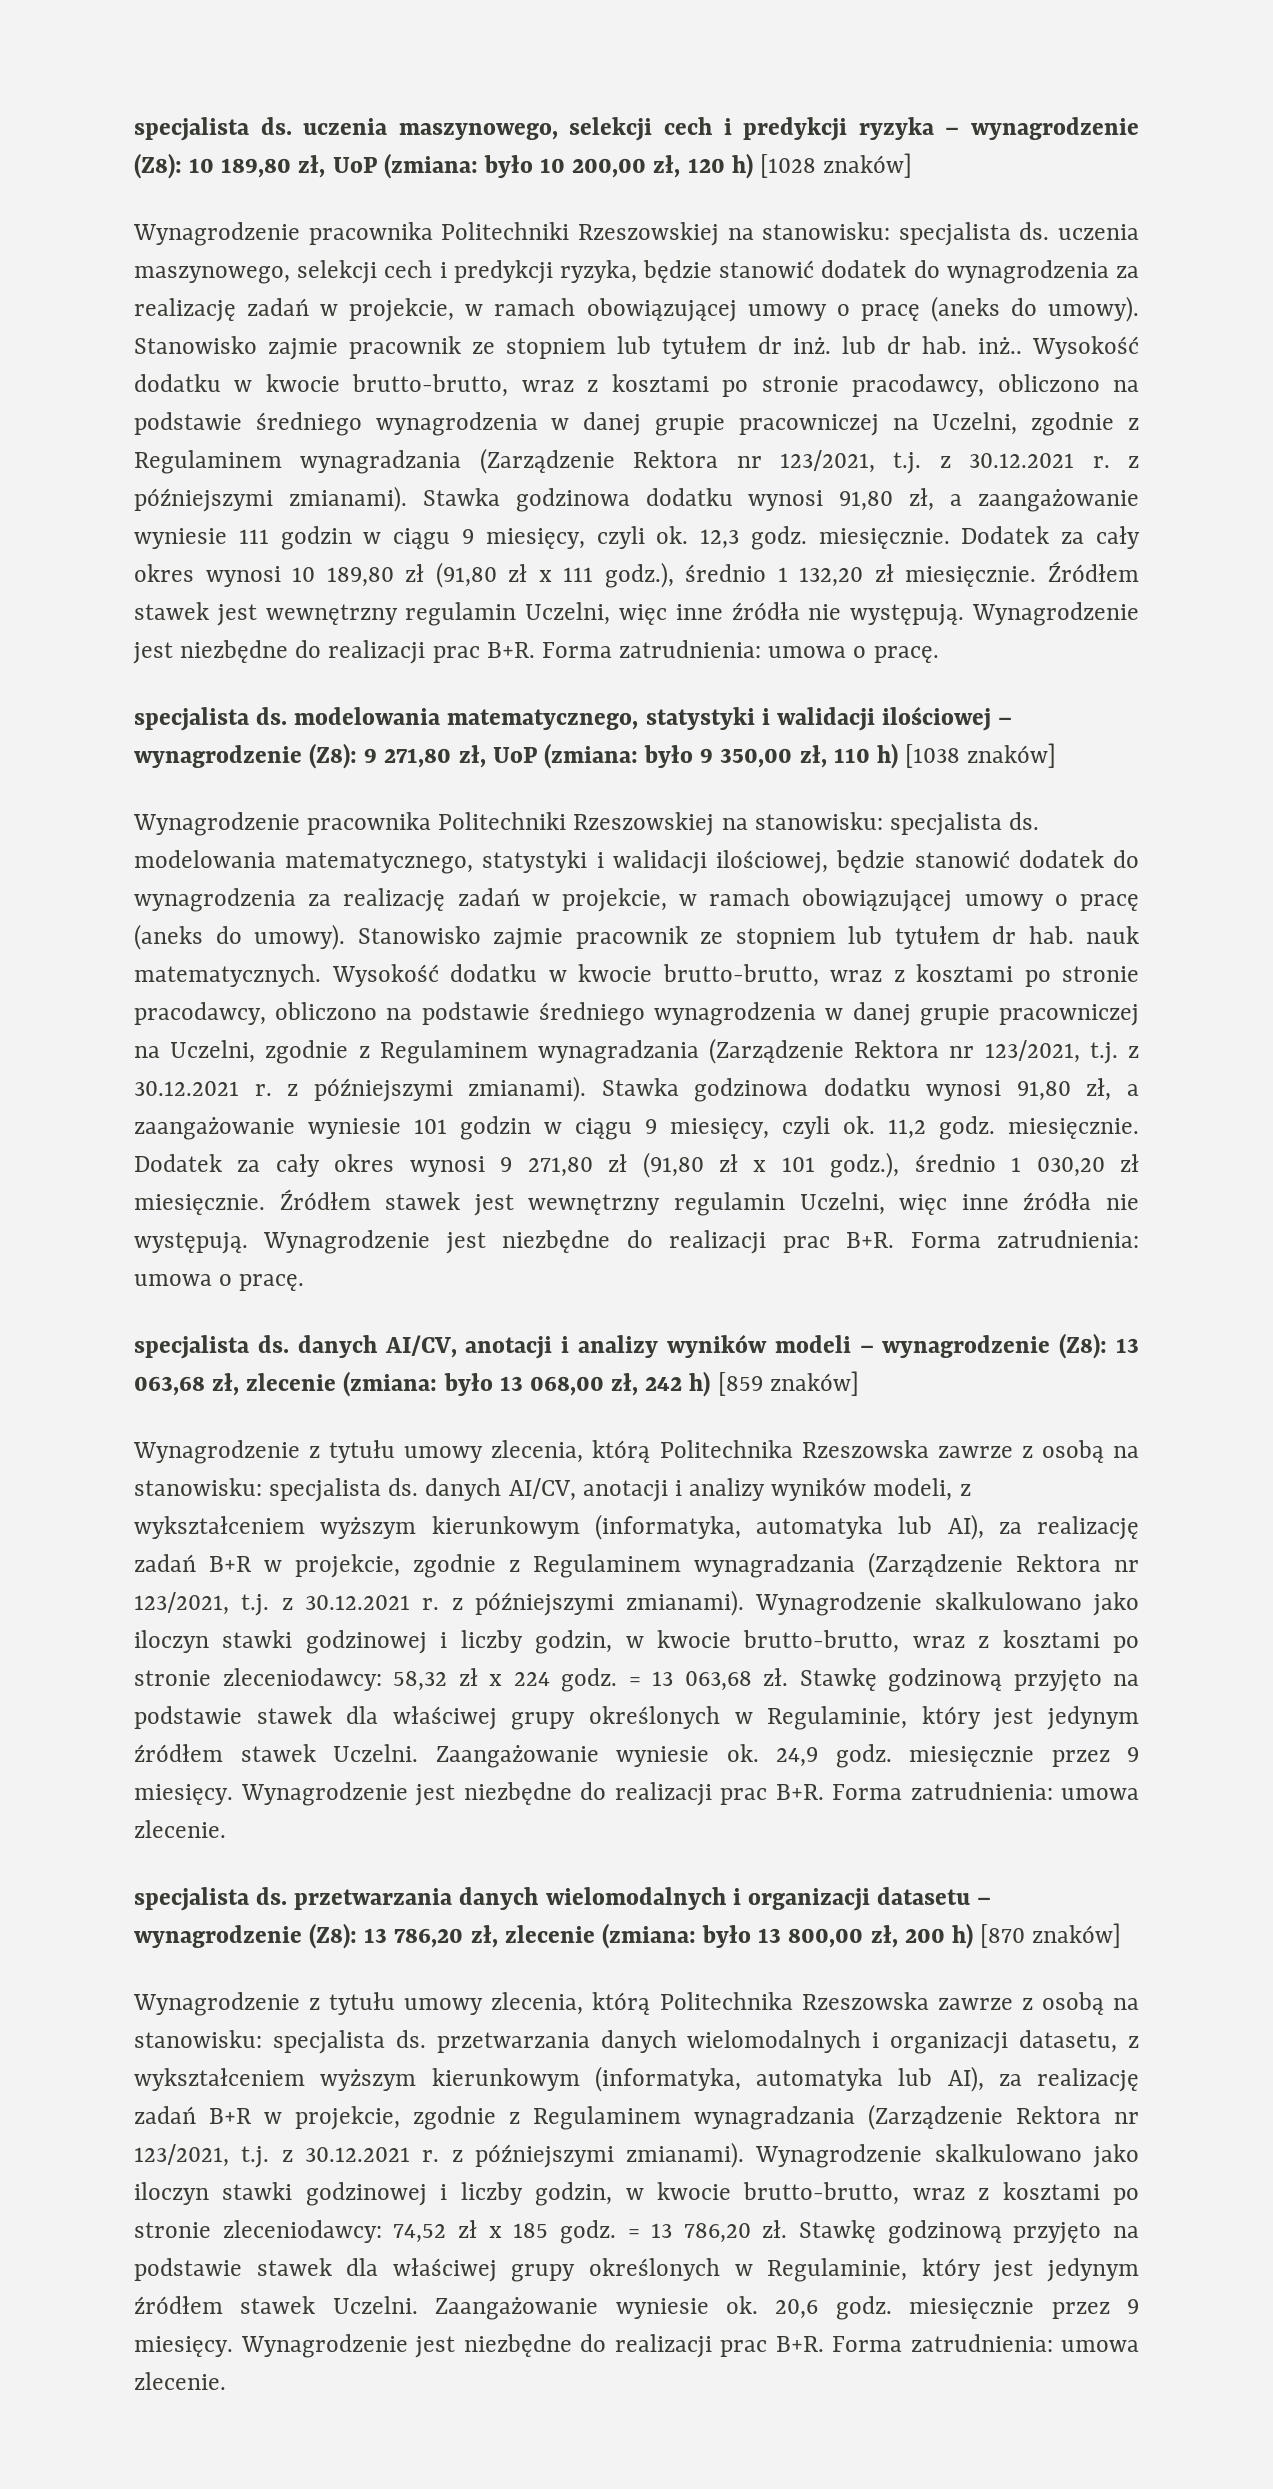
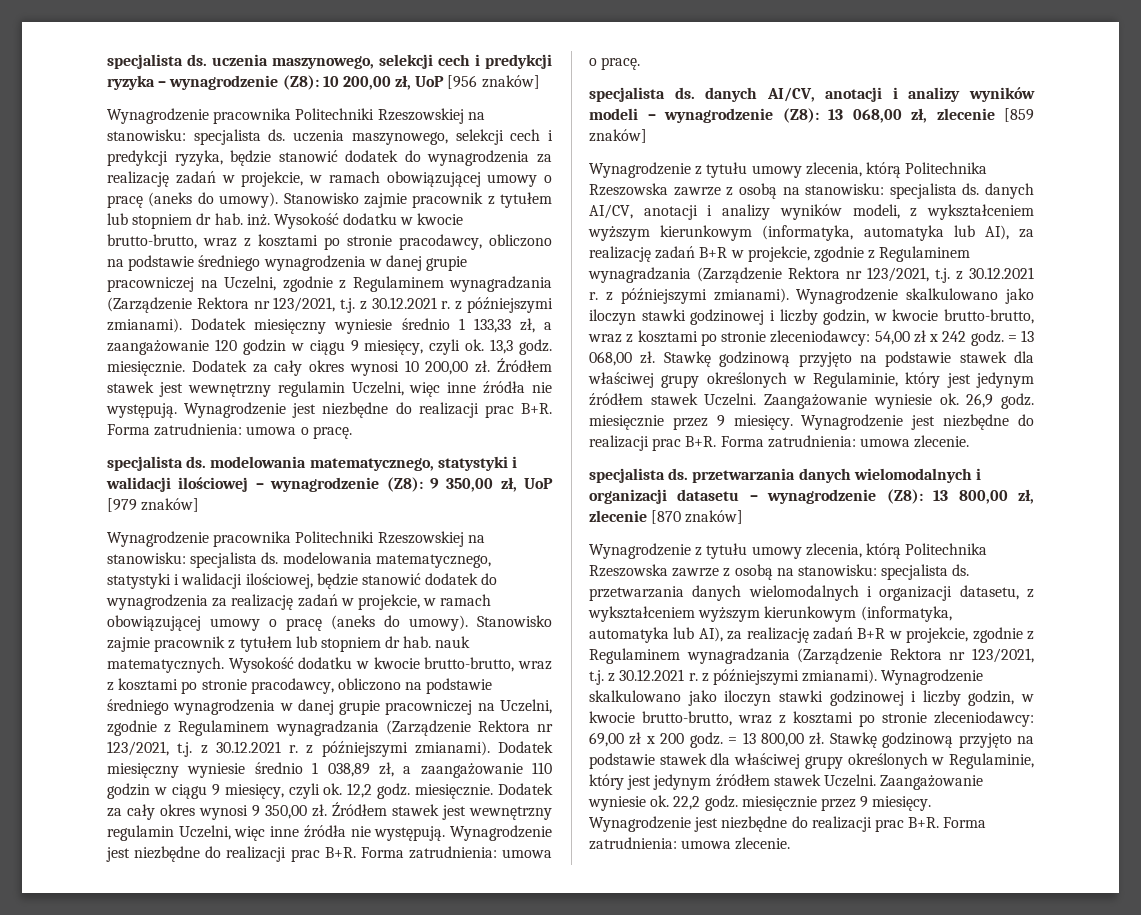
[221,153,816,179] 189,80 zł, UoP (zmiana: było 10 200,00 zł, 120 h) [1028 -> [342,75,478,90] 200,00 zł, UoP [956
[472,336,1022,359] ze stopniem lub tytułem dr inż. lub dr hab. inż.. -> [487,192,552,208] [107,213,270,229] z tytułem lub stopniem dr hab. inż.
[422,488,1140,512] [134,526,740,550] Stawka godzinowa dodatku wynosi 91,80 zł, a zaangażowanie wyniesie 111 godzin w ciągu 9 miesięcy, czyli ok. 12,3 -> [191,318,552,334] [107,339,514,355] Dodatek miesięczny wyniesie średnio 1 133,33 zł, a zaangażowanie 120 godzin w ciągu 9 miesięcy, czyli ok. 13,3
[326,562,1037,588] 189,80 zł (91,80 zł x 111 godz.), średnio 1 132,20 zł miesięcznie. -> [425,360,491,375] 200,00 zł.
[384,743,961,769] 271,80 zł, UoP (zmiana: było 9 350,00 zł, 110 h) [1038 -> [446,477,553,492] [107,498,137,512] 350,00 zł, UoP [979
[700,926,980,949] ze stopniem lub tytułem -> [228,636,381,652] z tytułem lub stopniem
[601,1078,1139,1102] [134,1116,926,1140] Stawka godzinowa dodatku wynosi 91,80 zł, a zaangażowanie wyniesie 101 godzin w ciągu 9 miesięcy, czyli ok. 11,2 -> [498,741,553,753] [107,762,552,778] [107,783,373,799] Dodatek miesięczny wyniesie średnio 1 038,89 zł, a zaangażowanie 110 godzin w ciągu 9 miesięcy, czyli ok. 12,2
[527,1152,1139,1178] [134,1194,265,1215] 271,80 zł (91,80 zł x 101 godz.), średnio 1 030,20 zł miesięcznie. -> [265,804,327,819] 350,00 zł.
[134,1371,711,1397] 063,68 zł, zlecenie (zmiana: było 13 068,00 zł, 242 h) -> [852,108,995,123] 068,00 zł, zlecenie
[393,1668,752,1692] 58,32 zł x 224 godz. = 13 063,68 -> [874,330,1034,346] [589,351,632,366] 54,00 zł x 242 godz. = 13 068,00
[776,1747,818,1767] 24,9 -> [966,393,994,408] 26,9
[394,1923,973,1949] 786,20 zł, zlecenie (zmiana: było 13 800,00 zł, 200 h) -> [958,489,1034,504] [589,510,647,522] 800,00 zł, zlecenie
[393,2220,751,2244] 74,52 zł x 185 godz. = 13 786,20 -> [589,732,804,748] 69,00 zł x 200 godz. = 13 800,00
[775,2299,819,2319] 20,6 -> [673,796,701,810] 22,2

